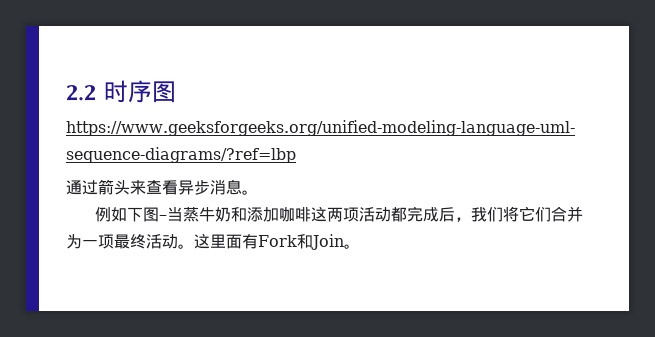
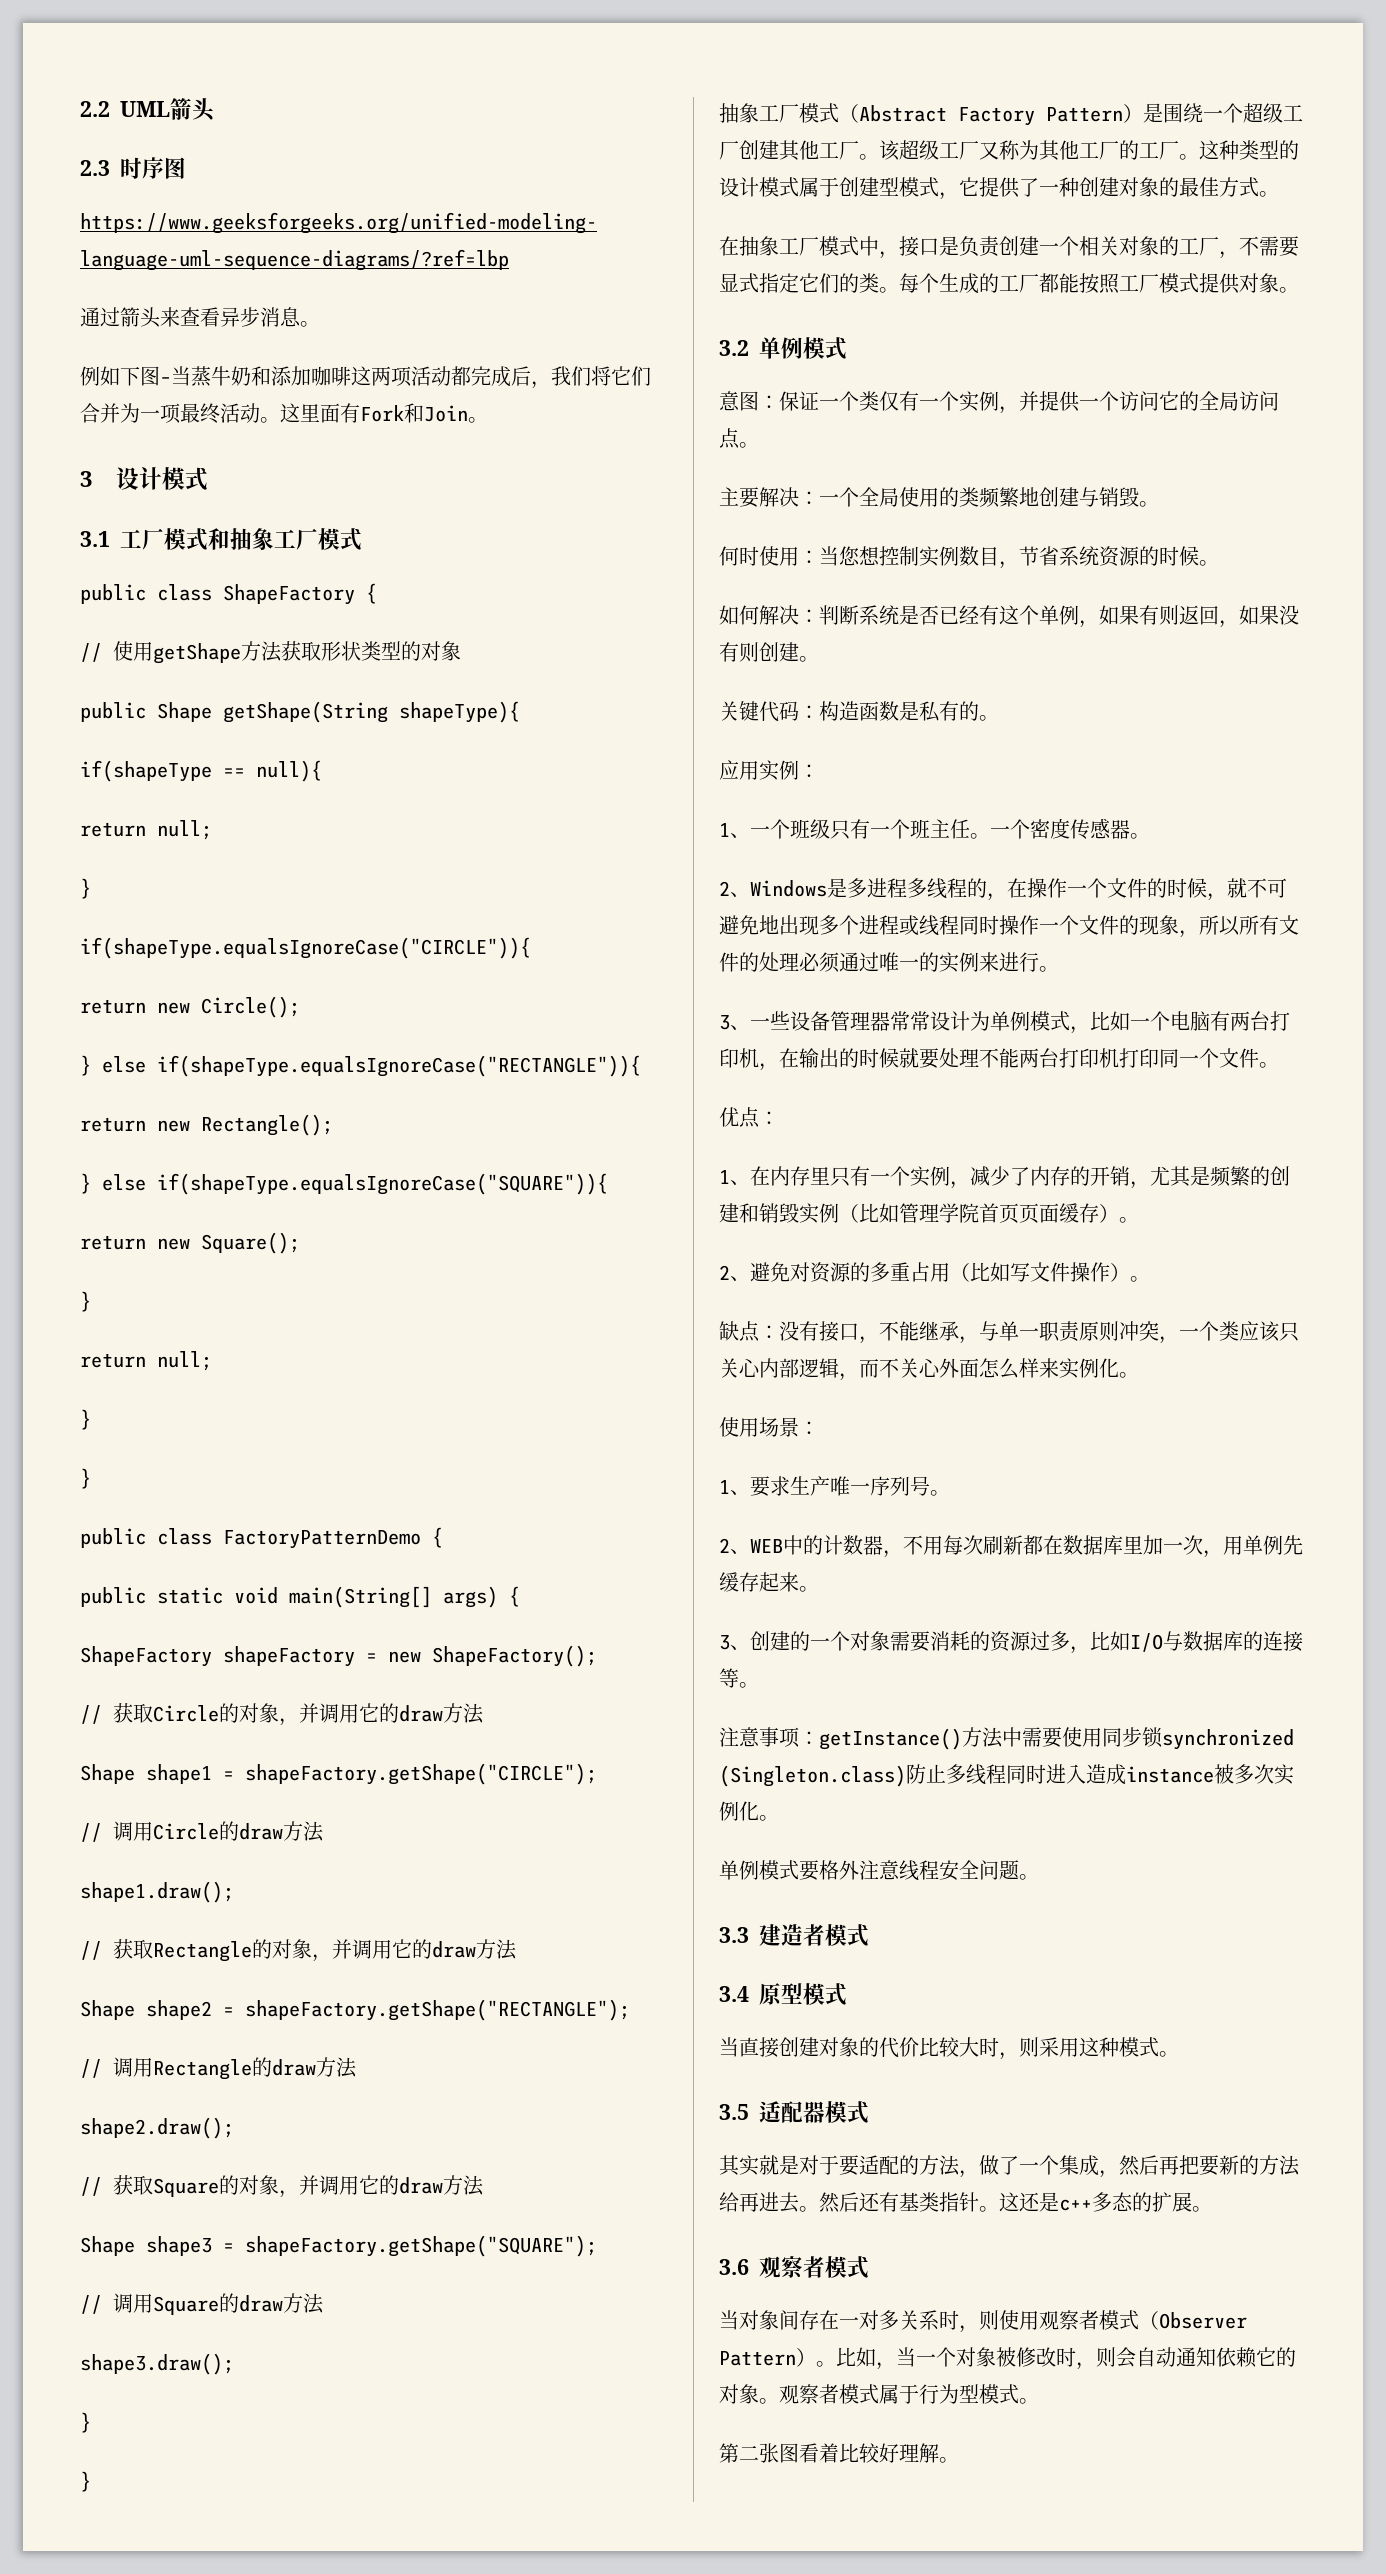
(96, 93) none -> [120,98,216,121] [80,160,110,176] UML箭头 // 2.3
(360, 246) none -> [80,467,209,491] [80,528,362,551] [80,583,377,605] [80,641,461,664] [80,701,520,723] [80,760,322,782] [80,820,212,840] [80,878,91,899] [80,937,531,959] [80,996,300,1018] [80,1055,641,1077] [80,1114,333,1136] [80,1173,608,1195] [80,1232,300,1254] [80,1291,91,1312] [80,1351,212,1371] [80,1409,91,1430] [80,1468,91,1489] [80,1527,443,1549] [80,1586,520,1608] [80,1645,597,1667] [80,1703,484,1726] [80,1763,597,1785] [80,1821,324,1842] [80,1881,234,1903] [80,1939,517,1962] [80,1999,630,2021] [80,2057,357,2080] [80,2117,234,2139] [80,2175,484,2198] [80,2235,597,2257] [80,2293,324,2315] [80,2353,234,2375] [80,2412,91,2433] [80,2471,91,2492] [719,103,1303,126] [719,140,1299,161] [719,177,1279,200] [719,236,1299,259] [719,273,1299,294] [719,337,847,360] [719,391,1279,414] [719,428,759,449] [719,487,1159,508] [719,546,1219,569] [719,605,1299,628] [719,642,819,662] [719,701,999,722] [719,760,819,781] [719,818,1150,840] [719,878,1287,901] [719,915,1299,938] [719,952,1059,973] [719,1011,1290,1034] [719,1048,1279,1071] [719,1107,779,1128] [719,1166,1290,1189] [719,1203,1139,1224] [719,1262,1150,1283] [719,1321,1299,1344] [719,1358,1139,1381] [719,1417,819,1437] [719,1476,950,1497] [719,1535,1303,1558] [719,1572,819,1592] [719,1631,1303,1654] [719,1668,759,1688] [719,1727,1294,1750] [719,1764,1294,1787] [719,1801,779,1821] [719,1860,1039,1881] [719,1924,869,1947] [719,1983,847,2006] [719,2037,1179,2060] [719,2101,869,2124] [719,2155,1300,2178] [719,2192,1212,2213] [719,2256,869,2279] [719,2310,1247,2333] [719,2347,1296,2370] [719,2384,1039,2404] [719,2443,959,2463] // 3设计模式 // 3.1工厂模式和抽象工厂模式 // public class ShapeFactory { // // 使用getShape方法获取形状类型的对象 // public Shape getShape(String shapeType){ // if(shapeType == null){ // return null; // } // if(shapeType.equalsIgnoreCase("CIRCLE")){ // return new Circle(); // } else if(shapeType.equalsIgnoreCase("RECTANGLE")){ // return new Rectangle(); // } else if(shapeType.equalsIgnoreCase("SQUARE")){ // return new Square(); // } // return null; // } // } // public class FactoryPatternDemo { // public static void main(String[] args) { // ShapeFactory shapeFactory = new ShapeFactory(); // // 获取Circle的对象，并调用它的draw方法 // Shape shape1 = shapeFactory.getShape("CIRCLE"); // // 调用Circle的draw方法 // shape1.draw(); // // 获取Rectangle的对象，并调用它的draw方法 // Shape shape2 = shapeFactory.getShape("RECTANGLE"); // // 调用Rectangle的draw方法 // shape2.draw(); // // 获取Square的对象，并调用它的draw方法 // Shape shape3 = shapeFactory.getShape("SQUARE"); // // 调用Square的draw方法 // shape3.draw(); // } // } // 抽象工厂模式（Abstract Factory Pattern）是围绕一个超级工厂创建其他工厂。该超级工厂又称为其他工厂的工厂。这种类型的设计模式属于创建型模式，它提供了一种创建对象的最佳方式。 // 在抽象工厂模式中，接口是负责创建一个相关对象的工厂，不需要显式指定它们的类。每个生成的工厂都能按照工厂模式提供对象。 // 3.2单例模式 // 意图：保证一个类仅有一个实例，并提供一个访问它的全局访问点。 // 主要解决：一个全局使用的类频繁地创建与销毁。 // 何时使用：当您想控制实例数目，节省系统资源的时候。 // 如何解决：判断系统是否已经有这个单例，如果有则返回，如果没有则创建。 // 关键代码：构造函数是私有的。 // 应用实例： // 1、一个班级只有一个班主任。一个密度传感器。 // 2、Windows是多进程多线程的，在操作一个文件的时候，就不可避免地出现多个进程或线程同时操作一个文件的现象，所以所有文件的处理必须通过唯一的实例来进行。 // 3、一些设备管理器常常设计为单例模式，比如一个电脑有两台打印机，在输出的时候就要处理不能两台打印机打印同一个文件。 // 优点： // 1、在内存里只有一个实例，减少了内存的开销，尤其是频繁的创建和销毁实例（比如管理学院首页页面缓存）。 // 2、避免对资源的多重占用（比如写文件操作）。 // 缺点：没有接口，不能继承，与单一职责原则冲突，一个类应该只关心内部逻辑，而不关心外面怎么样来实例化。 // 使用场景： // 1、要求生产唯一序列号。 // 2、WEB中的计数器，不用每次刷新都在数据库里加一次，用单例先缓存起来。 // 3、创建的一个对象需要消耗的资源过多，比如I/O与数据库的连接等。 // 注意事项：getInstance()方法中需要使用同步锁synchronized (Singleton.class)防止多线程同时进入造成instance被多次实例化。 // 单例模式要格外注意线程安全问题。 // 3.3建造者模式 // 3.4原型模式 // 当直接创建对象的代价比较大时，则采用这种模式。 // 3.5适配器模式 // 其实就是对于要适配的方法，做了一个集成，然后再把要新的方法给再进去。然后还有基类指针。这还是c++多态的扩展。 // 3.6观察者模式 // 当对象间存在一对多关系时，则使用观察者模式（Observer Pattern）。比如，当一个对象被修改时，则会自动通知依赖它的对象。观察者模式属于行为型模式。 // 第二张图看着比较好理解。

